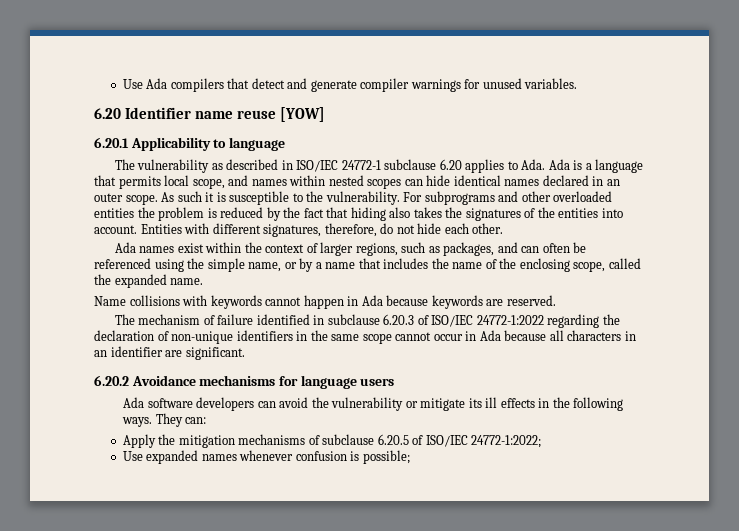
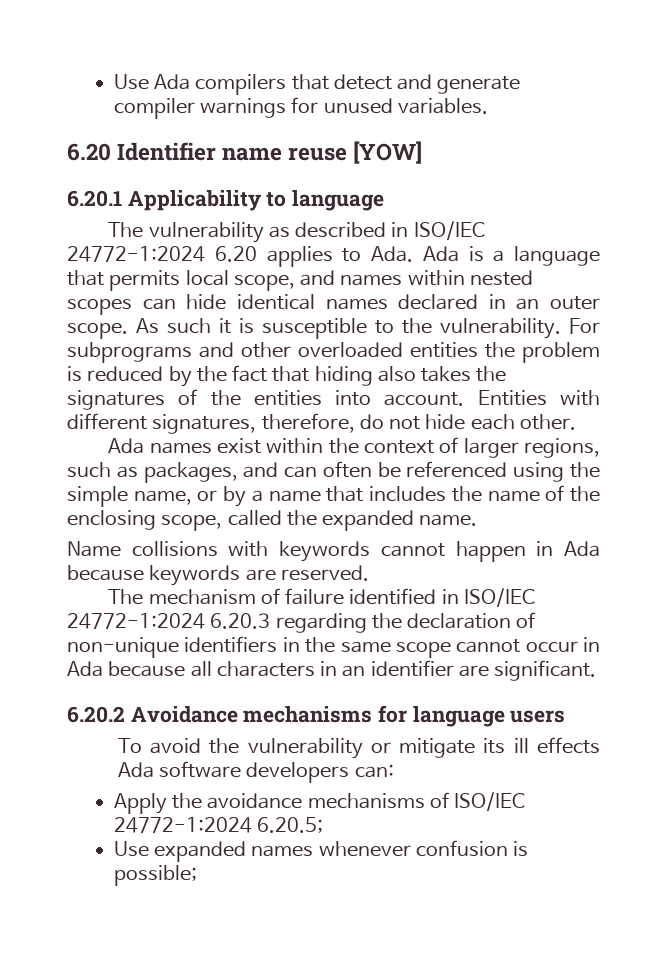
[341,159,437,170] 24772-1 subclause -> [67,246,205,262] 24772-1:2024
[327,314,544,327] subclause 6.20.3 of ISO/IEC 24772-1:2022 -> [463,588,535,607] [67,613,271,629] ISO/IEC 24772-1:2024 6.20.3
[123,397,276,411] Ada software developers can -> [117,738,142,753] To
[538,397,624,411] [122,413,183,427] in the following ways. They -> [117,761,350,783] Ada software developers
[178,435,235,448] mitigation -> [207,793,303,809] avoidance
[322,434,542,448] subclause 6.20.5 of ISO/IEC 24772-1:2022; -> [454,792,526,811] [113,817,324,833] ISO/IEC 24772-1:2024 6.20.5;

